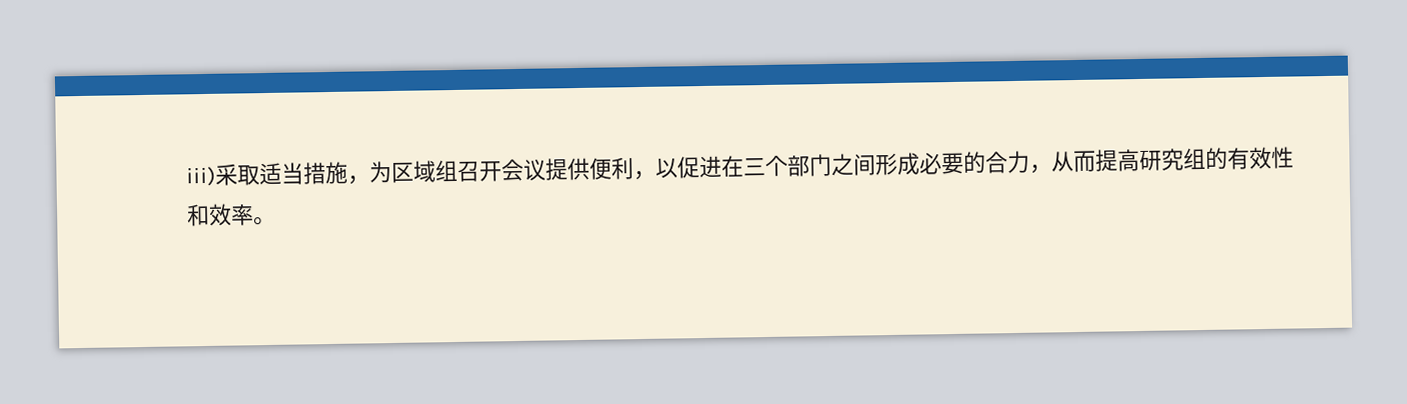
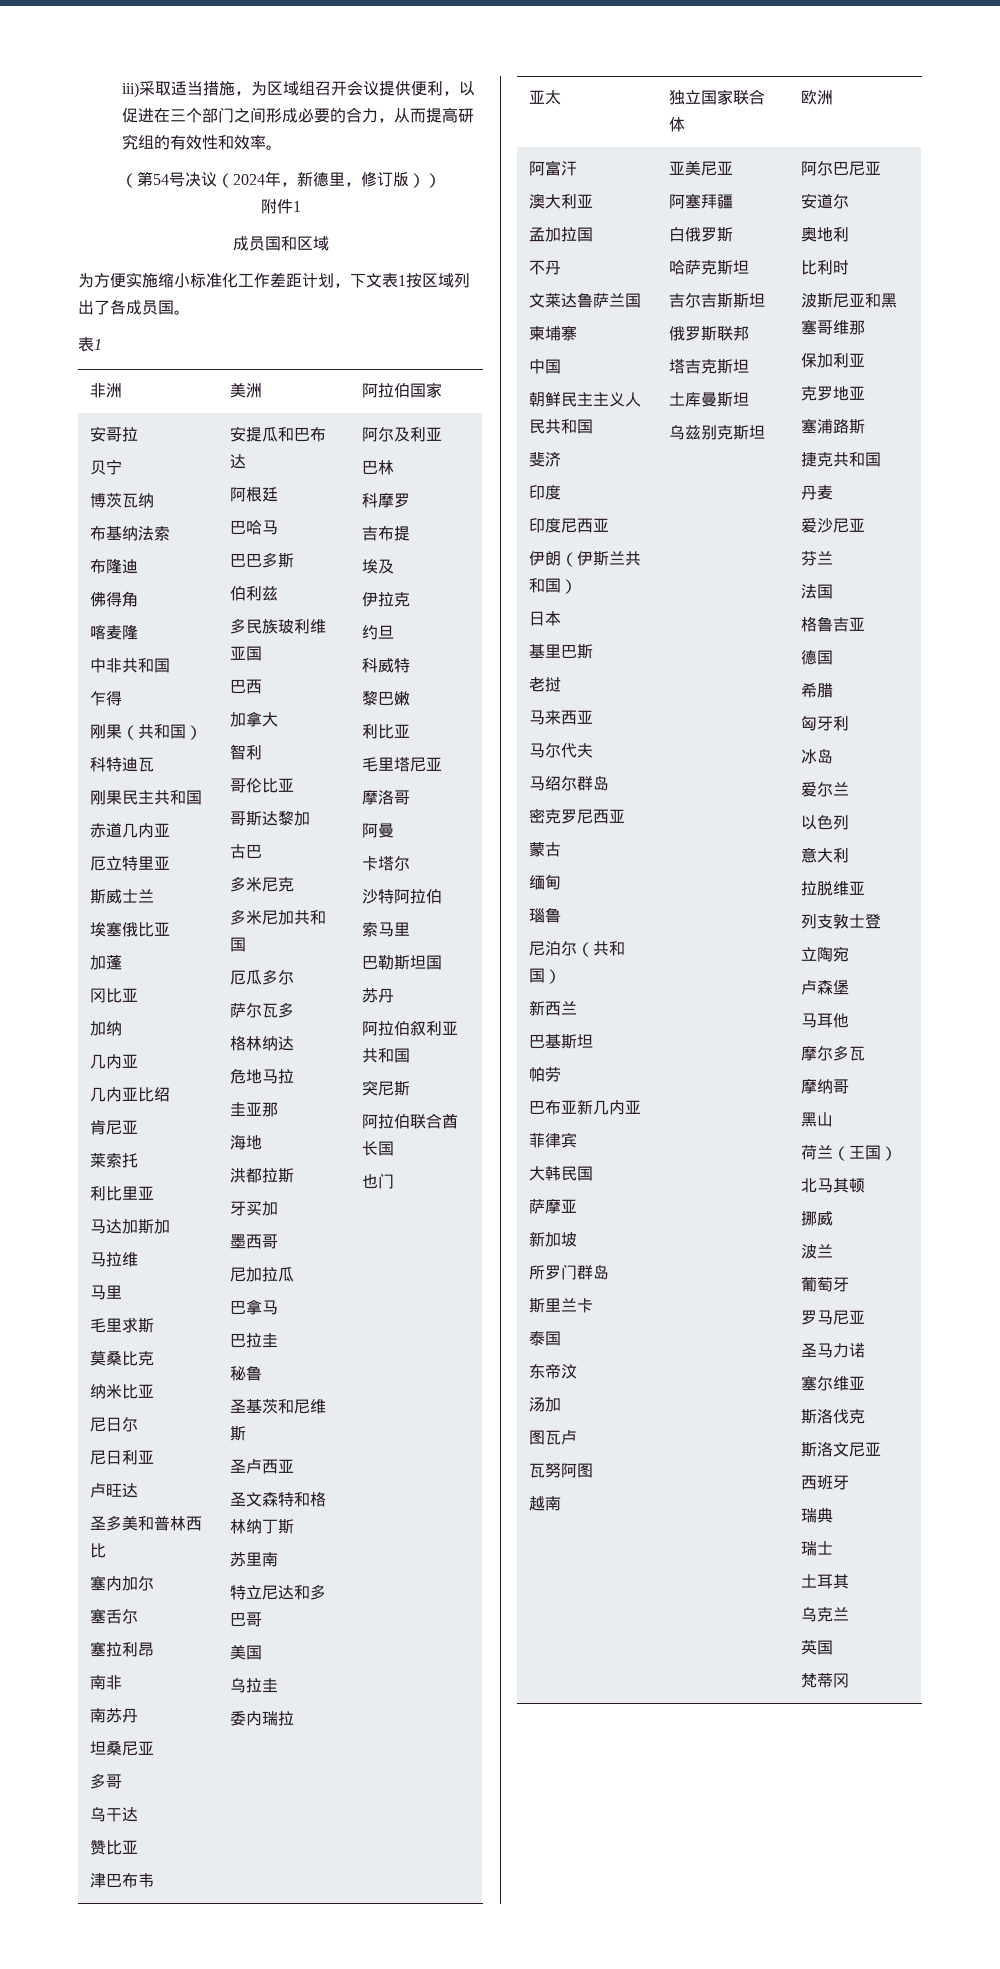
(277, 221) none -> [120,171,441,188] [260,199,301,214] [232,236,329,251] [78,272,470,288] [78,299,190,315] [78,337,102,352] [89,383,122,398] [229,383,262,398] [361,382,442,398] [89,426,138,442] [89,459,122,475] [89,493,154,508] [89,525,170,541] [89,558,138,574] [89,591,138,607] [89,625,138,640] [89,658,170,673] [89,691,122,706] [89,724,202,740] [89,757,154,772] [89,790,202,805] [89,823,170,838] [89,856,170,871] [89,889,154,904] [89,921,170,937] [89,955,122,970] [89,988,138,1003] [89,1021,122,1036] [89,1054,138,1069] [89,1087,170,1102] [89,1120,138,1135] [89,1153,138,1168] [89,1186,154,1201] [89,1219,170,1234] [89,1252,138,1267] [89,1285,122,1300] [89,1317,154,1333] [89,1351,154,1366] [89,1384,154,1399] [89,1417,138,1432] [89,1450,154,1465] [89,1483,138,1498] [89,1515,202,1531] [89,1543,106,1558] [89,1575,154,1591] [89,1608,138,1624] [89,1641,154,1657] [89,1675,122,1690] [89,1708,138,1723] [89,1741,154,1756] [89,1773,122,1789] [89,1807,138,1822] [89,1839,138,1855] [89,1872,154,1888] [229,426,326,442] [229,454,246,469] [229,487,278,502] [229,519,278,535] [229,552,294,568] [229,585,278,601] [229,618,326,634] [229,646,262,661] [229,679,262,694] [229,711,278,727] [229,744,262,760] [229,778,294,793] [229,811,310,826] [229,844,262,859] [229,876,294,892] [229,909,326,925] [229,937,246,952] [229,969,294,985] [229,1002,294,1018] [229,1036,294,1051] [229,1068,294,1084] [229,1102,278,1117] [229,1135,262,1150] [229,1168,294,1183] [229,1201,278,1216] [229,1234,278,1249] [229,1267,294,1282] [229,1299,278,1315] [229,1333,278,1348] [229,1365,262,1381] [229,1399,326,1414] [229,1426,246,1441] [229,1459,294,1474] [229,1492,326,1507] [229,1519,294,1534] [229,1552,278,1567] [229,1584,326,1600] [229,1612,262,1627] [229,1645,262,1660] [229,1678,278,1693] [229,1711,294,1726] [361,427,442,442] [361,460,394,475] [361,492,410,508] [361,525,410,541] [361,559,394,574] [361,592,410,607] [361,625,394,640] [361,658,410,673] [361,691,410,706] [361,724,410,739] [361,757,442,772] [361,789,410,805] [361,823,394,838] [361,856,410,871] [361,888,442,904] [361,922,410,937] [361,955,442,970] [361,988,394,1003] [361,1020,458,1036] [361,1048,410,1063] [361,1080,410,1096] [361,1113,458,1129] [361,1141,394,1156] [361,1173,394,1189] [528,90,561,105] [668,89,765,105] [668,117,685,132] [800,90,833,105] [528,160,577,176] [528,193,593,209] [528,227,593,242] [528,260,561,275] [528,292,641,308] [528,325,577,341] [528,359,561,374] [528,392,641,407] [528,419,593,434] [528,452,561,467] [528,485,561,500] [528,518,609,533] [528,551,641,567] [528,578,577,594] [528,611,561,626] [528,644,593,659] [528,677,561,692] [528,710,593,725] [528,743,593,758] [528,776,609,791] [528,808,625,824] [528,842,561,857] [528,874,561,890] [528,907,561,923] [528,940,625,957] [528,968,561,984] [528,1000,577,1016] [528,1034,593,1049] [528,1067,561,1082] [528,1099,641,1115] [528,1132,577,1148] [528,1166,593,1181] [528,1198,577,1214] [528,1231,577,1247] [528,1264,609,1280] [528,1298,593,1313] [528,1331,561,1346] [528,1363,577,1379] [528,1397,561,1412] [528,1430,577,1445] [528,1463,593,1478] [528,1496,561,1511] [668,161,733,176] [668,193,733,209] [668,227,733,242] [668,259,749,275] [668,293,765,308] [668,326,749,341] [668,359,749,374] [668,392,749,407] [668,425,765,440] [800,161,881,176] [800,193,849,209] [800,226,849,242] [800,260,849,275] [800,293,897,308] [800,319,865,335] [800,353,865,368] [800,386,865,401] [800,418,865,434] [800,452,881,467] [800,485,833,500] [800,518,865,533] [800,551,833,566] [800,584,833,599] [800,616,865,632] [800,650,833,665] [800,682,833,698] [800,716,849,731] [800,749,833,764] [800,782,849,797] [800,815,849,830] [800,847,849,863] [800,881,865,896] [800,913,881,929] [800,946,849,962] [800,980,849,995] [800,1013,849,1028] [800,1045,865,1061] [800,1078,849,1094] [800,1112,833,1127] [800,1145,897,1161] [800,1178,865,1193] [800,1211,833,1226] [800,1244,833,1259] [800,1277,849,1292] [800,1310,865,1325] [800,1343,865,1358] [800,1375,865,1391] [800,1409,865,1424] [800,1442,881,1457] [800,1475,849,1490] [800,1507,833,1523] [800,1541,833,1556] [800,1574,849,1589] [800,1607,849,1622] [800,1640,833,1655] [800,1673,849,1688] // （第54号决议（2024年，新德里，修订版）） // 附件1 // 成员国和区域 // 为方便实施缩小标准化工作差距计划，下文表1按区域列出了各成员国。 // 表1 // 非洲 | 美洲 | 阿拉伯国家 // 安哥拉 // 贝宁 // 博茨瓦纳 // 布基纳法索 // 布隆迪 // 佛得角 // 喀麦隆 // 中非共和国 // 乍得 // 刚果（共和国） // 科特迪瓦 // 刚果民主共和国 // 赤道几内亚 // 厄立特里亚 // 斯威士兰 // 埃塞俄比亚 // 加蓬 // 冈比亚 // 加纳 // 几内亚 // 几内亚比绍 // 肯尼亚 // 莱索托 // 利比里亚 // 马达加斯加 // 马拉维 // 马里 // 毛里求斯 // 莫桑比克 // 纳米比亚 // 尼日尔 // 尼日利亚 // 卢旺达 // 圣多美和普林西比 // 塞内加尔 // 塞舌尔 // 塞拉利昂 // 南非 // 南苏丹 // 坦桑尼亚 // 多哥 // 乌干达 // 赞比亚 // 津巴布韦 | 安提瓜和巴布达 // 阿根廷 // 巴哈马 // 巴巴多斯 // 伯利兹 // 多民族玻利维亚国 // 巴西 // 加拿大 // 智利 // 哥伦比亚 // 哥斯达黎加 // 古巴 // 多米尼克 // 多米尼加共和国 // 厄瓜多尔 // 萨尔瓦多 // 格林纳达 // 危地马拉 // 圭亚那 // 海地 // 洪都拉斯 // 牙买加 // 墨西哥 // 尼加拉瓜 // 巴拿马 // 巴拉圭 // 秘鲁 // 圣基茨和尼维斯 // 圣卢西亚 // 圣文森特和格林纳丁斯 // 苏里南 // 特立尼达和多巴哥 // 美国 // 乌拉圭 // 委内瑞拉 | 阿尔及利亚 // 巴林 // 科摩罗 // 吉布提 // 埃及 // 伊拉克 // 约旦 // 科威特 // 黎巴嫩 // 利比亚 // 毛里塔尼亚 // 摩洛哥 // 阿曼 // 卡塔尔 // 沙特阿拉伯 // 索马里 // 巴勒斯坦国 // 苏丹 // 阿拉伯叙利亚共和国 // 突尼斯 // 阿拉伯联合酋长国 // 也门 // 亚太 | 独立国家联合体 | 欧洲 // 阿富汗 // 澳大利亚 // 孟加拉国 // 不丹 // 文莱达鲁萨兰国 // 柬埔寨 // 中国 // 朝鲜民主主义人民共和国 // 斐济 // 印度 // 印度尼西亚 // 伊朗（伊斯兰共和国） // 日本 // 基里巴斯 // 老挝 // 马来西亚 // 马尔代夫 // 马绍尔群岛 // 密克罗尼西亚 // 蒙古 // 缅甸 // 瑙鲁 // 尼泊尔（共和国） // 新西兰 // 巴基斯坦 // 帕劳 // 巴布亚新几内亚 // 菲律宾 // 大韩民国 // 萨摩亚 // 新加坡 // 所罗门群岛 // 斯里兰卡 // 泰国 // 东帝汶 // 汤加 // 图瓦卢 // 瓦努阿图 // 越南 | 亚美尼亚 // 阿塞拜疆 // 白俄罗斯 // 哈萨克斯坦 // 吉尔吉斯斯坦 // 俄罗斯联邦 // 塔吉克斯坦 // 土库曼斯坦 // 乌兹别克斯坦 | 阿尔巴尼亚 // 安道尔 // 奥地利 // 比利时 // 波斯尼亚和黑塞哥维那 // 保加利亚 // 克罗地亚 // 塞浦路斯 // 捷克共和国 // 丹麦 // 爱沙尼亚 // 芬兰 // 法国 // 格鲁吉亚 // 德国 // 希腊 // 匈牙利 // 冰岛 // 爱尔兰 // 以色列 // 意大利 // 拉脱维亚 // 列支敦士登 // 立陶宛 // 卢森堡 // 马耳他 // 摩尔多瓦 // 摩纳哥 // 黑山 // 荷兰（王国） // 北马其顿 // 挪威 // 波兰 // 葡萄牙 // 罗马尼亚 // 圣马力诺 // 塞尔维亚 // 斯洛伐克 // 斯洛文尼亚 // 西班牙 // 瑞典 // 瑞士 // 土耳其 // 乌克兰 // 英国 // 梵蒂冈

